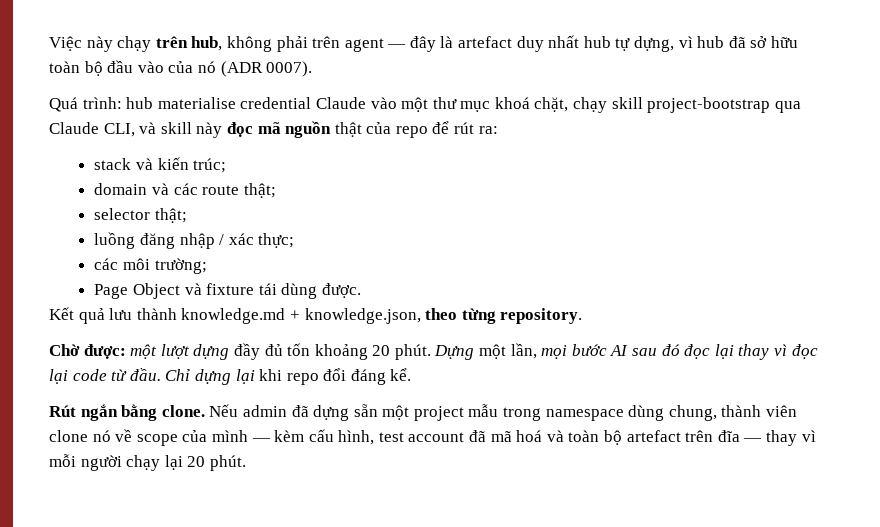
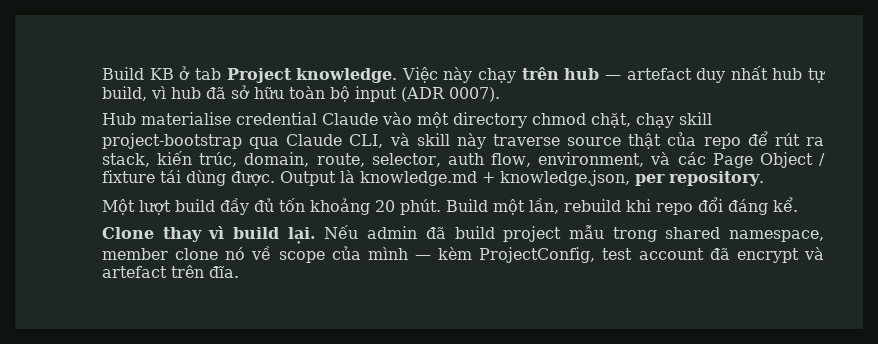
[49,36,454,52] Việc này chạy trên hub, không phải trên agent — đây là -> [102,66,621,83] Build KB ở tab Project knowledge. Việc này chạy trên hub —
[634,36,675,52] dựng, -> [102,86,147,101] build,
[107,60,216,73] đầu vào của nó -> [355,86,397,102] input
[49,97,154,112] Quá trình: hub -> [102,113,136,125] Hub
[432,97,530,112] thư mục khoá -> [453,112,586,128] directory chmod
[226,121,332,138] đọc mã nguồn -> [493,134,622,146] traverse source
[478,126,498,134] [94,157,227,173] [94,183,276,198] [94,208,188,223] [94,232,295,249] [94,258,207,274] ra: // stack và kiến trúc; // domain và các route thật; // selector thật; // luồng đăng nhập / xác thực; // các môi trường; // -> [806,137,824,146] [102,151,706,167] ra stack, kiến trúc, domain, route, selector, auth flow, environment, và các
[184,283,202,295] và -> [819,153,825,166] /
[49,307,177,324] // Kết quả lưu thành -> [280,170,355,186] Output là
[425,308,496,324] theo từng -> [635,174,665,186] per
[49,344,230,360] Chờ được: một lượt dựng -> [102,199,215,215] Một lượt build
[434,345,475,360] Dựng -> [446,199,488,212] Build
[541,344,818,360] [49,368,255,385] mọi bước AI sau đó đọc lại thay vì đọc lại code từ đầu. Chỉ dựng lại -> [564,199,621,212] rebuild
[49,404,798,421] Rút ngắn bằng clone. Nếu admin đã dựng sẵn một project mẫu trong namespace dùng chung, thành viên -> [102,225,824,244] [102,248,168,260] Clone thay vì build lại. Nếu admin đã build project mẫu trong shared namespace, member
[308,429,375,445] cấu hình, -> [479,247,596,263] ProjectConfig,
[490,430,816,446] [49,454,246,471] mã hoá và toàn bộ artefact trên đĩa — thay vì mỗi người chạy lại 20 phút. -> [736,247,824,263] [102,265,239,278] encrypt và artefact trên đĩa.

